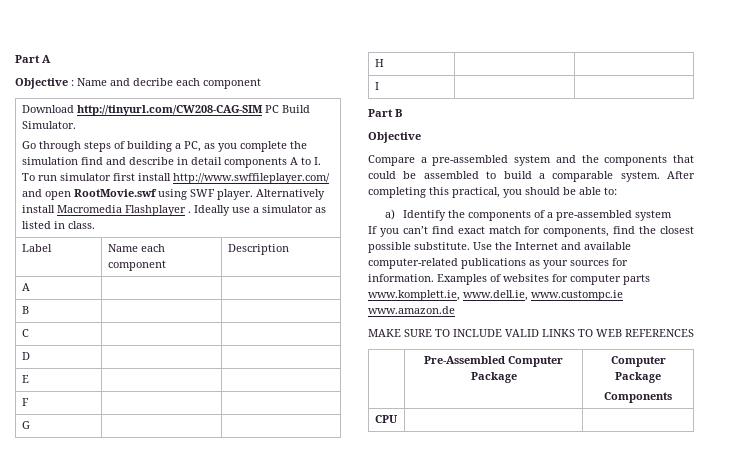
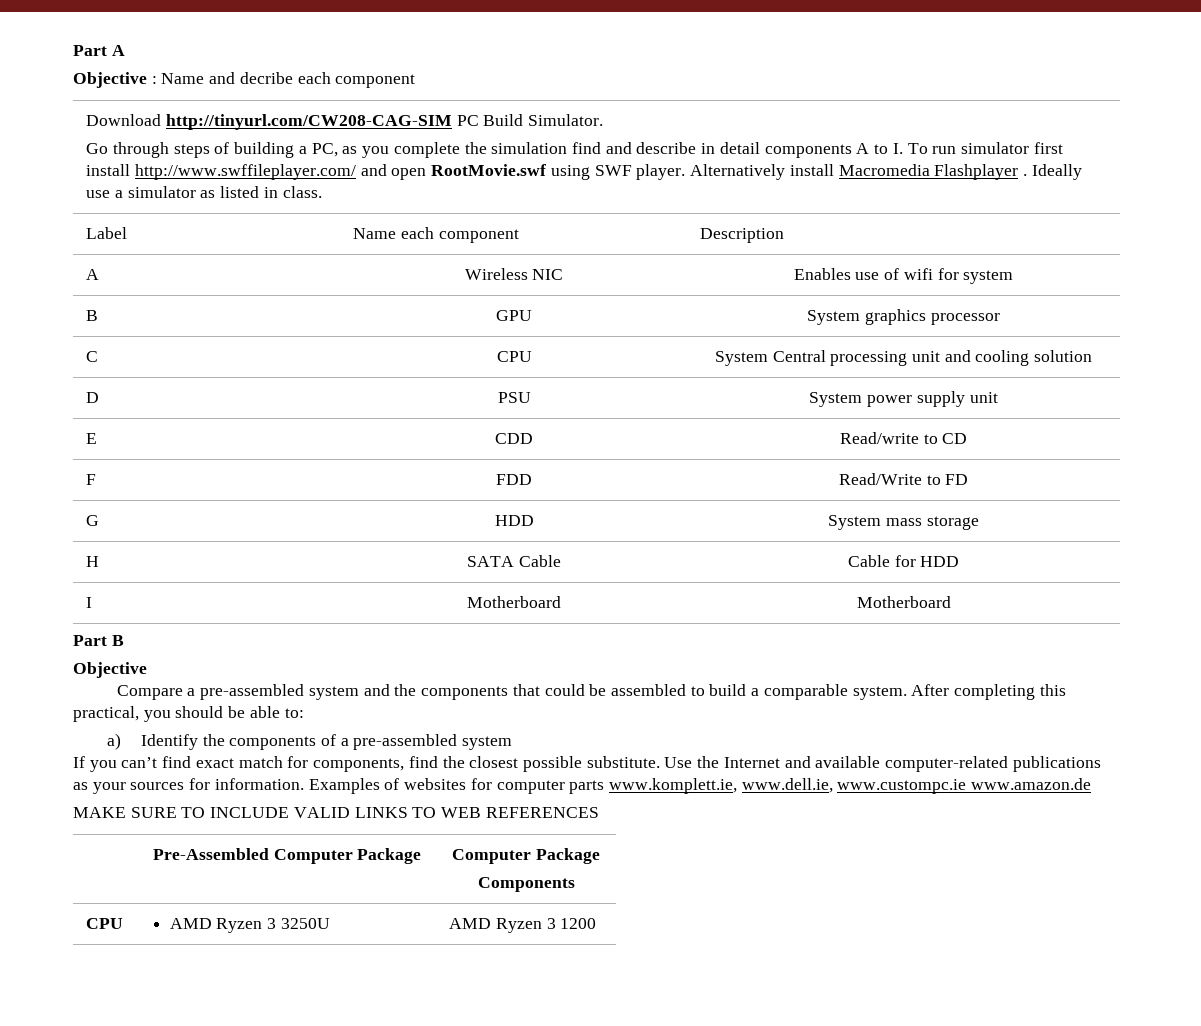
[21,306,29,314] [21,329,29,337] [21,352,30,360] [21,375,29,383] [21,398,29,406] [21,421,30,429] [374,59,384,67] [374,82,379,90] | // B | | // C | | // D | | // E | | // F | | // G | | // H | | // I | | -> [464,268,564,280] [793,268,1014,284] [86,310,99,321] [496,310,532,321] [807,309,1000,325] [86,351,99,362] [496,351,532,362] [714,350,1093,366] [86,392,100,403] [497,392,531,403] [809,391,998,407] [86,433,98,444] [495,433,533,444] [839,432,968,444] [86,474,97,485] [496,474,532,485] [838,473,969,485] [86,515,100,526] [494,515,534,526] [828,515,979,530] [86,556,100,567] [467,555,561,567] [847,555,960,567] [86,597,93,608] [467,596,561,608] [856,596,951,608] Wireless NIC | Enables use of wifi for system // B | GPU | System graphics processor // C | CPU | System Central processing unit and cooling solution // D | PSU | System power supply unit // E | CDD | Read/write to CD // F | FDD | Read/Write to FD // G | HDD | System mass storage // H | SATA Cable | Cable for HDD // I | Motherboard | Motherboard
(398, 419) | -> [169,918,330,933] [449,918,597,933] AMD Ryzen 3 3250U | AMD Ryzen 3 1200

